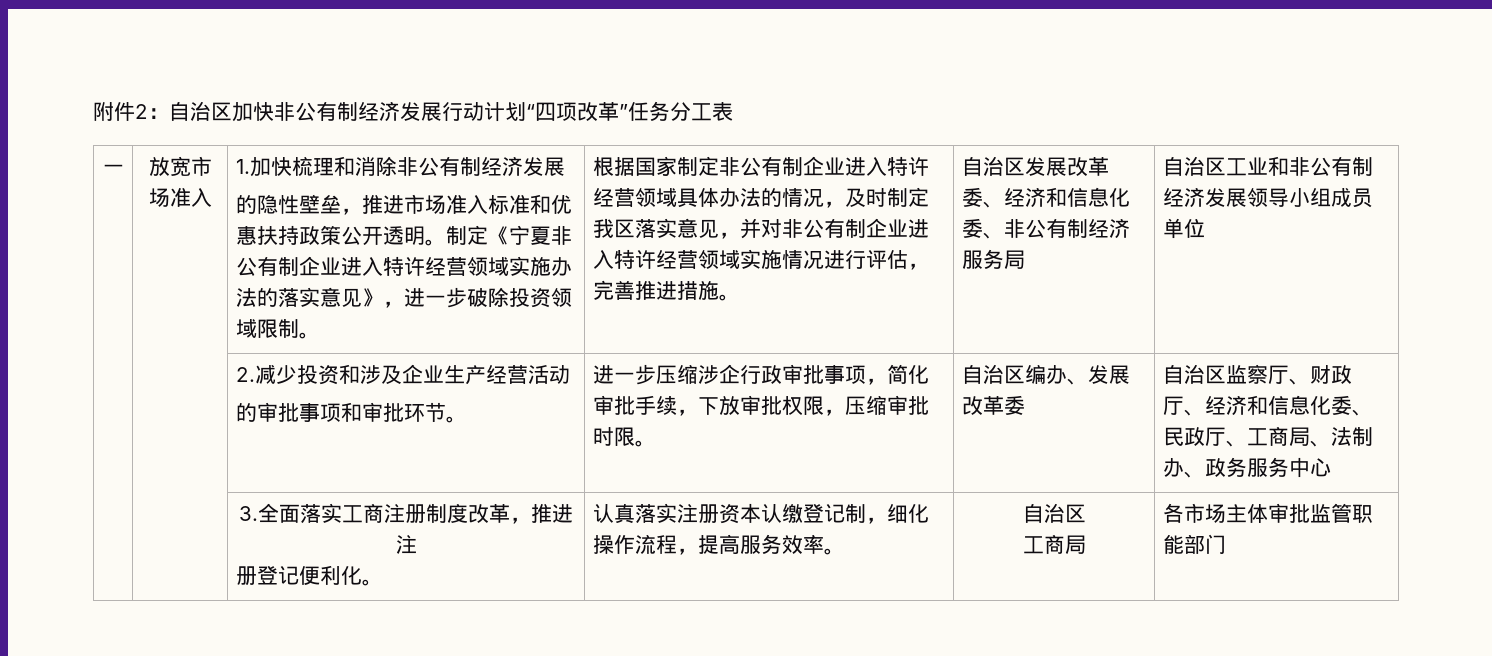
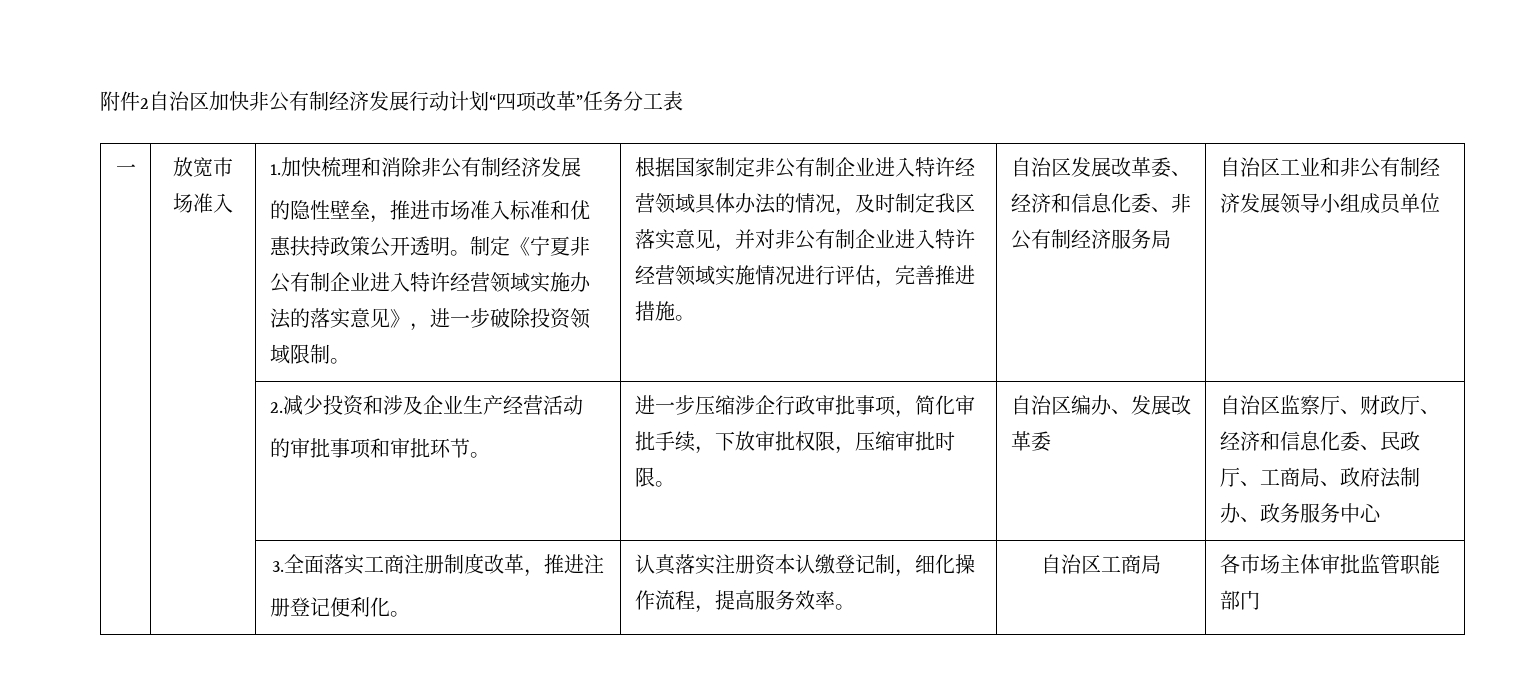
[148,108,169,119] ： -> (149, 103) none
(1331, 443) none -> [1339,467,1380,487] 政府
(1086, 513) // -> (1101, 564) none

